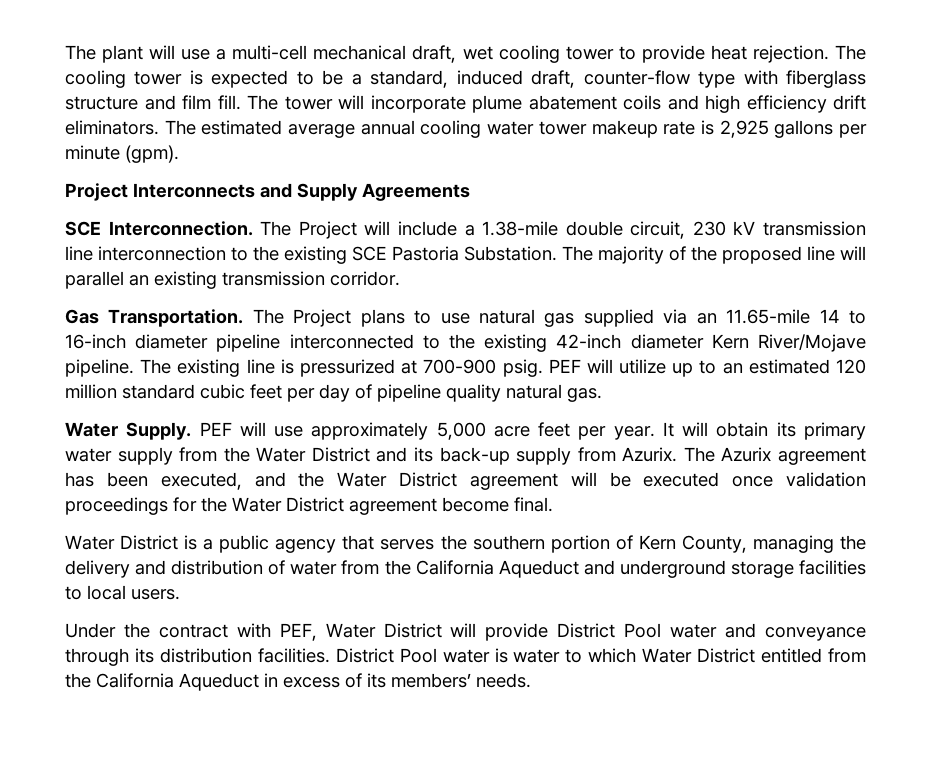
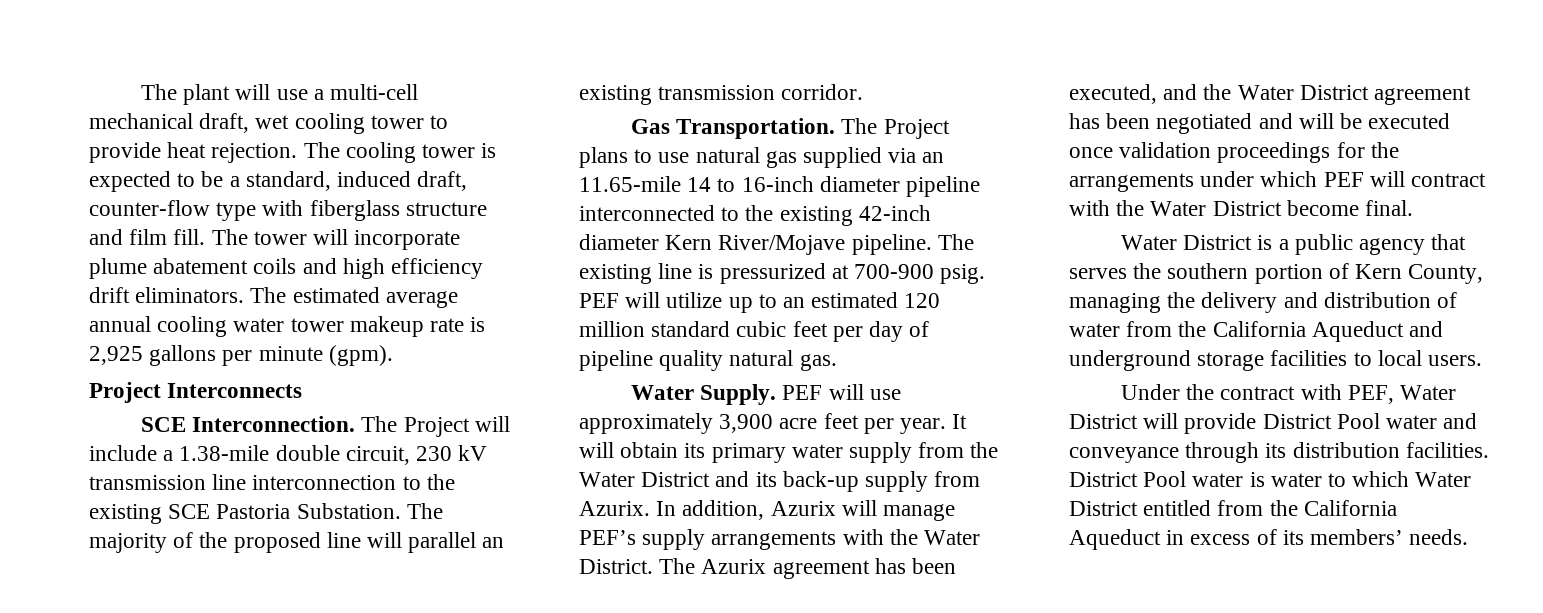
[260,183,470,201] and Supply Agreements -> (303, 390) none
[436,422,486,440] 5,000 -> [719,414,774,433] 3,900
(678, 454) none -> [656,500,956,521] [579,529,981,550] [579,559,653,574] In addition, Azurix will manage PEF’s supply arrangements with the Water District.
(558, 481) none -> [1069,113,1293,134] has been negotiated and
[232,497,437,515] Water District agreement -> [1069,171,1487,192] [1069,200,1282,216] arrangements under which PEF will contract with the Water District

